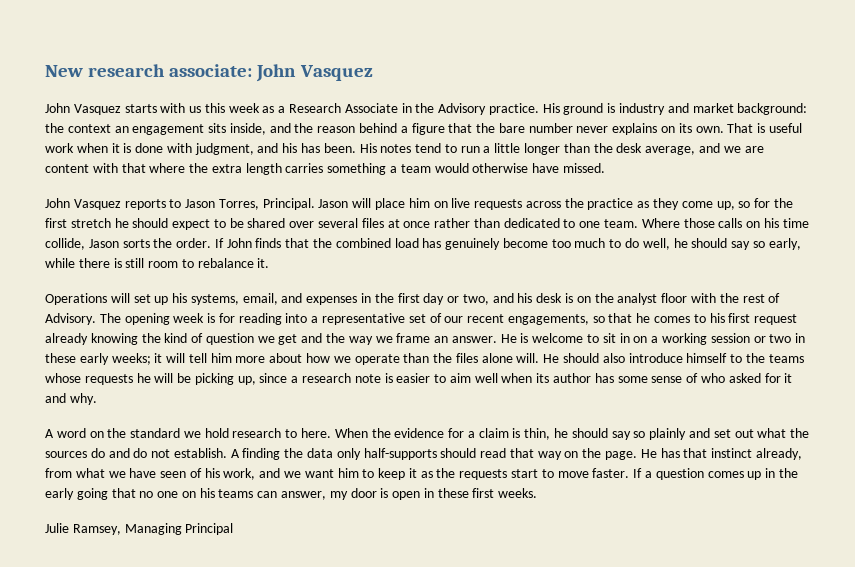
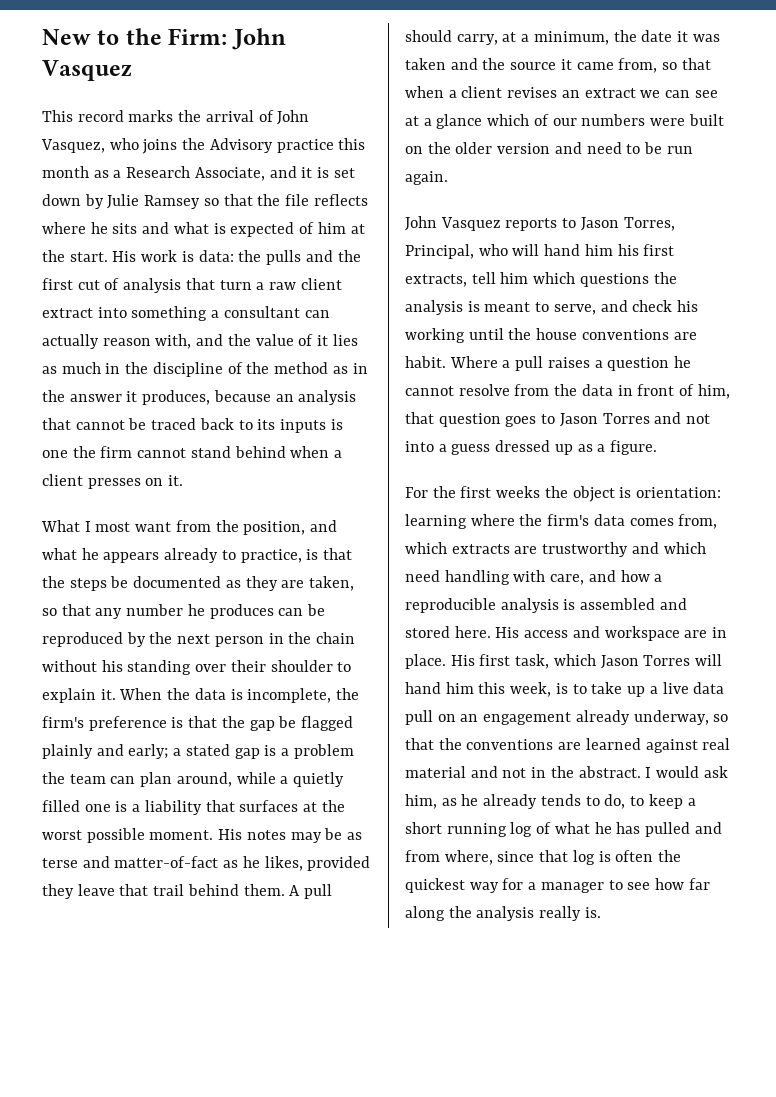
[88,64,253,77] research associate: -> [97,28,228,45] to the Firm:
[45,103,808,115] [45,123,802,135] [45,143,764,155] [45,163,605,175] John Vasquez starts with us this week as a Research Associate in the Advisory practice. His ground is industry and market background: the context an engagement sits inside, and the reason behind a figure that the bare number never explains on its own. That is useful work when it is done with judgment, and his has been. His notes tend to run a little longer than the desk average, and we are content with that where the extra length carries something a team would otherwise have missed. -> [42,110,310,125] [41,138,366,154] [42,166,355,181] [42,194,368,209] [42,222,365,237] [42,250,361,265] [42,278,342,293] [42,306,330,321] [42,334,358,349] [42,362,368,377] [42,390,357,405] [42,418,343,433] [42,446,343,458] [42,474,184,489] [41,520,338,535] [42,548,353,563] [42,576,355,591] [42,604,326,619] [42,632,356,647] [42,660,352,675] [42,688,360,703] [42,716,354,731] [42,744,354,759] [42,772,345,787] [42,800,345,815] [42,828,363,843] [42,856,371,871] [42,884,333,899] [405,30,720,45] [405,58,711,73] [405,86,718,98] [405,114,724,129] [405,142,693,154] [405,171,448,185] This record marks the arrival of John Vasquez, who joins the Advisory practice this month as a Research Associate, and it is set down by Julie Ramsey so that the file reflects where he sits and what is expected of him at the start. His work is data: the pulls and the first cut of analysis that turn a raw client extract into something a consultant can actually reason with, and the value of it lies as much in the discipline of the method as in the answer it produces, because an analysis that cannot be traced back to its inputs is one the firm cannot stand behind when a client presses on it. // What I most want from the position, and what he appears already to practice, is that the steps be documented as they are taken, so that any number he produces can be reproduced by the next person in the chain without his standing over their shoulder to explain it. When the data is incomplete, the firm's preference is that the gap be flagged plainly and early; a stated gap is a problem the team can plan around, while a quietly filled one is a liability that surfaces at the worst possible moment. His notes may be as terse and matter-of-fact as he likes, provided they leave that trail behind them. A pull should carry, at a minimum, the date it was taken and the source it came from, so that when a client revises an extract we can see at a glance which of our numbers were built on the older version and need to be run again.
[262,198,793,210] [45,218,809,230] [45,238,801,250] [45,258,270,268] [45,293,781,305] [45,313,798,325] [45,333,806,345] [45,353,804,365] [45,373,793,385] [45,393,97,405] [45,428,810,440] [45,448,802,460] [45,468,798,480] [45,488,538,500] [45,523,234,535] Principal. Jason will place him on live requests across the practice as they come up, so for the first stretch he should expect to be shared over several files at once rather than dedicated to one team. Where those calls on his time collide, Jason sorts the order. If John finds that the combined load has genuinely become too much to do well, he should say so early, while there is still room to rebalance it. // Operations will set up his systems, email, and expenses in the first day or two, and his desk is on the analyst floor with the rest of Advisory. The opening week is for reading into a representative set of our recent engagements, so that he comes to his first request already knowing the kind of question we get and the way we frame an answer. He is welcome to sit in on a working session or two in these early weeks; it will tell him more about how we operate than the files alone will. He should also introduce himself to the teams whose requests he will be picking up, since a research note is easier to aim well when its author has some sense of who asked for it and why. // A word on the standard we hold research to here. When the evidence for a claim is thin, he should say so plainly and set out what the sources do and do not establish. A finding the data only half-supports should read that way on the page. He has that instinct already, from what we have seen of his work, and we want him to keep it as the requests start to move faster. If a question comes up in the early going that no one on his teams can answer, my door is open in these first weeks. // Julie Ramsey, Managing Principal -> [405,244,675,259] [405,272,677,287] [405,300,699,315] [405,328,697,343] [405,356,692,371] [405,384,730,399] [405,412,711,427] [405,440,658,455] [405,486,722,502] [405,514,718,529] [405,542,706,557] [405,570,663,585] [405,598,687,613] [405,626,728,641] [405,654,723,669] [405,682,725,697] [405,710,729,725] [405,738,731,753] [405,766,728,778] [405,794,696,809] [405,822,722,837] [405,850,682,865] [405,878,710,893] [405,906,601,921] Principal, who will hand him his first extracts, tell him which questions the analysis is meant to serve, and check his working until the house conventions are habit. Where a pull raises a question he cannot resolve from the data in front of him, that question goes to Jason Torres and not into a guess dressed up as a figure. // For the first weeks the object is orientation: learning where the firm's data comes from, which extracts are trustworthy and which need handling with care, and how a reproducible analysis is assembled and stored here. His access and workspace are in place. His first task, which Jason Torres will hand him this week, is to take up a live data pull on an engagement already underway, so that the conventions are learned against real material and not in the abstract. I would ask him, as he already tends to do, to keep a short running log of what he has pulled and from where, since that log is often the quickest way for a manager to see how far along the analysis really is.

